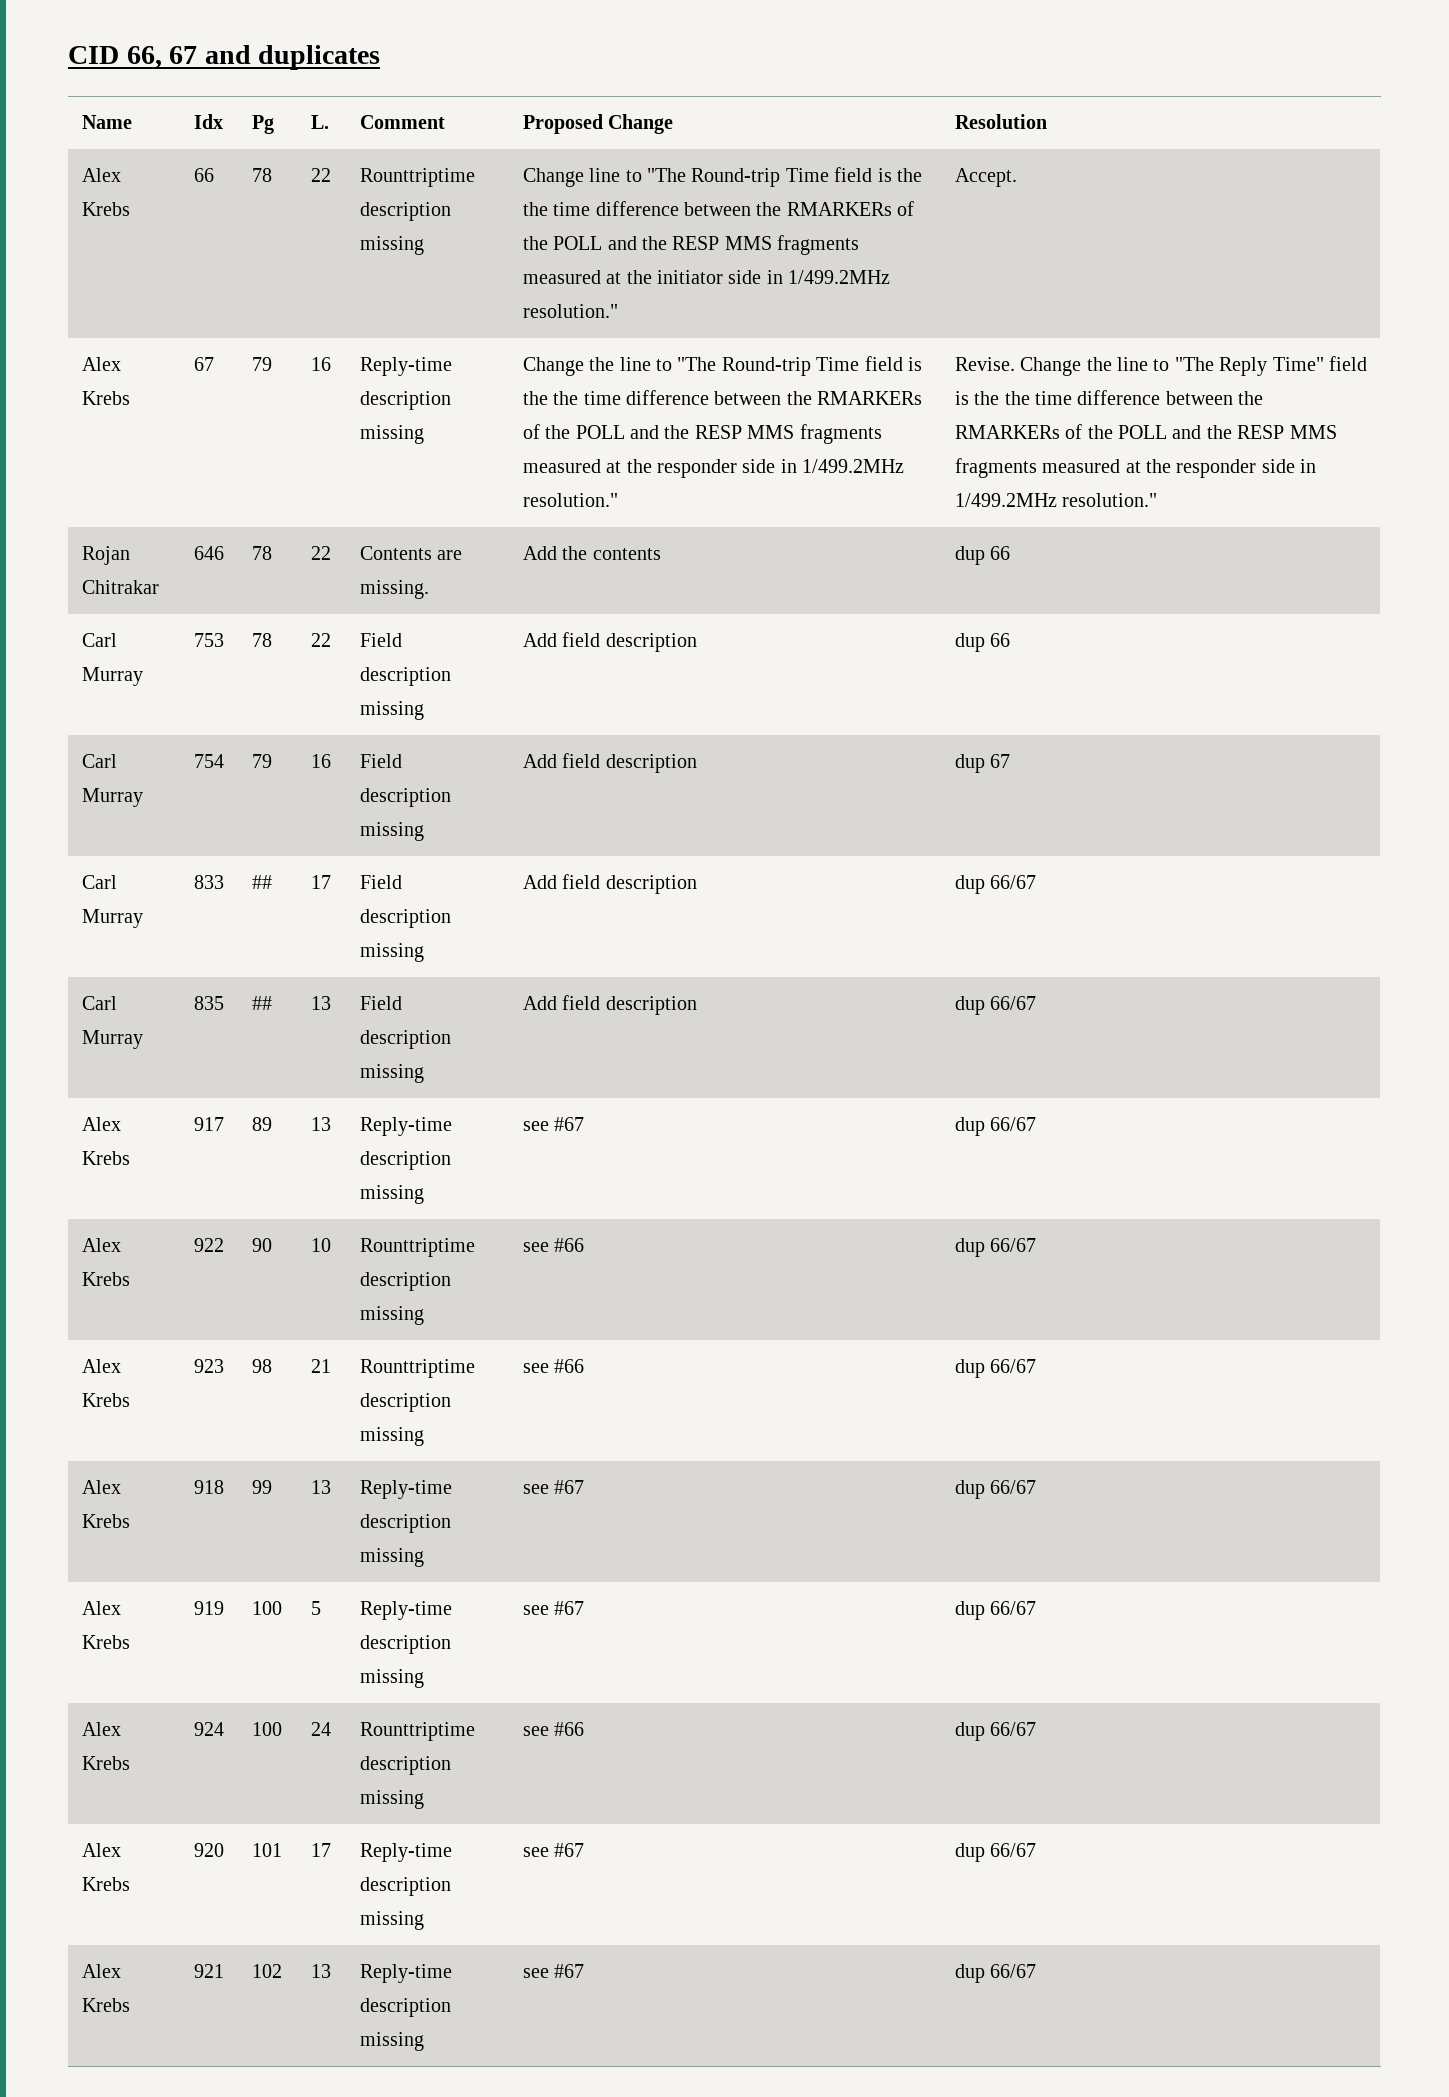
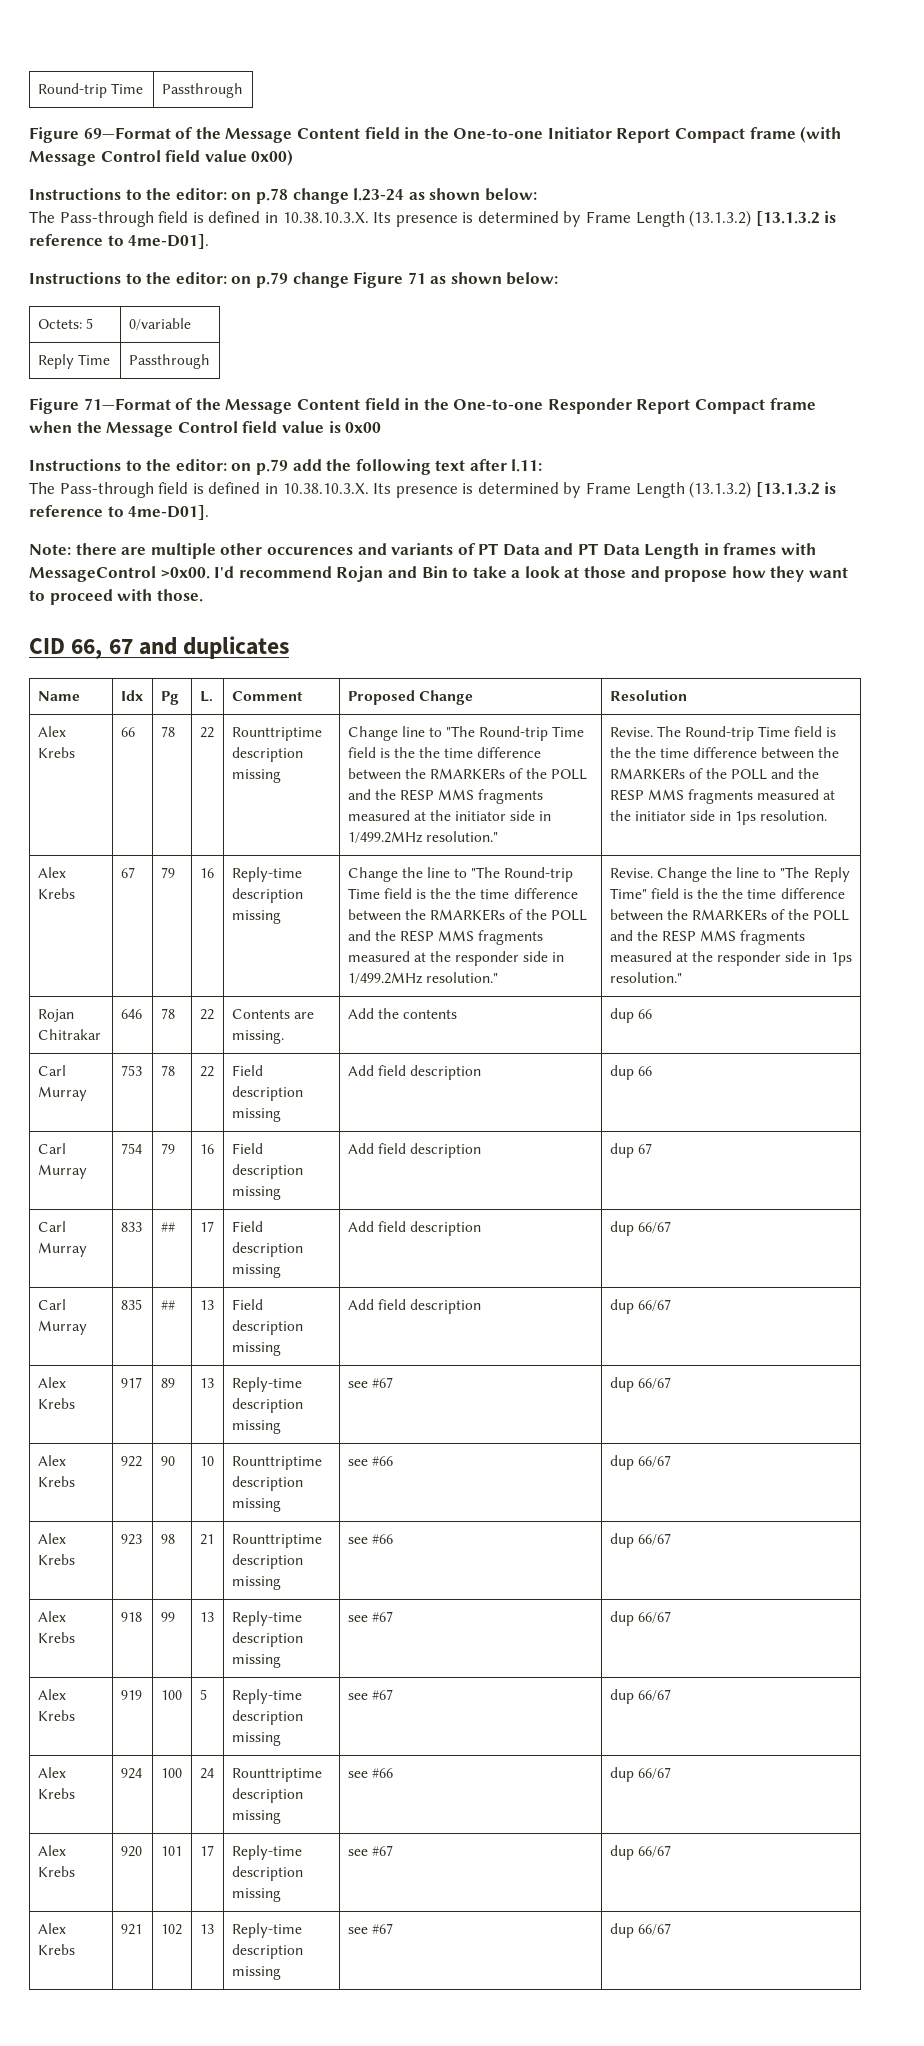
(68, 55) none -> [37,83,143,98] [161,83,243,98] [29,126,842,143] [29,149,294,166] [29,188,537,204] [29,210,837,227] [29,234,210,249] [29,272,559,288] [37,318,93,329] [128,318,191,330] [37,354,110,369] [128,354,210,369] [29,398,816,414] [29,421,382,437] [29,459,543,475] [29,481,837,498] [29,505,210,520] [29,543,817,559] [29,566,849,582] [29,589,203,605] Round-trip Time | Passthrough // Figure 69—Format of the Message Content field in the One-to-one Initiator Report Compact frame (with Message Control field value 0x00) // Instructions to the editor: on p.78 change l.23-24 as shown below: // The Pass-through field is defined in 10.38.10.3.X. Its presence is determined by Frame Length (13.1.3.2) [13.1.3.2 is reference to 4me-D01]. // Instructions to the editor: on p.79 change Figure 71 as shown below: // Octets: 5 | 0/variable // Reply Time | Passthrough // Figure 71—Format of the Message Content field in the One-to-one Responder Report Compact frame when the Message Control field value is 0x00 // Instructions to the editor: on p.79 add the following text after l.11: // The Pass-through field is defined in 10.38.10.3.X. Its presence is determined by Frame Length (13.1.3.2) [13.1.3.2 is reference to 4me-D01]. // Note: there are multiple other occurences and variants of PT Data and PT Data Length in frames with MessageControl >0x00. I'd recommend Rojan and Bin to take a look at those and propose how they want to proceed with those. //
[954,168,1017,187] Accept. -> [609,726,837,741] [609,747,840,759] [609,768,820,780] [609,789,836,804] [609,810,828,825] Revise. The Round-trip Time field is the the time difference between the RMARKERs of the POLL and the RESP MMS fragments measured at the initiator side in 1ps resolution.
[954,493,1057,507] 1/499.2MHz -> [830,952,852,966] 1ps

